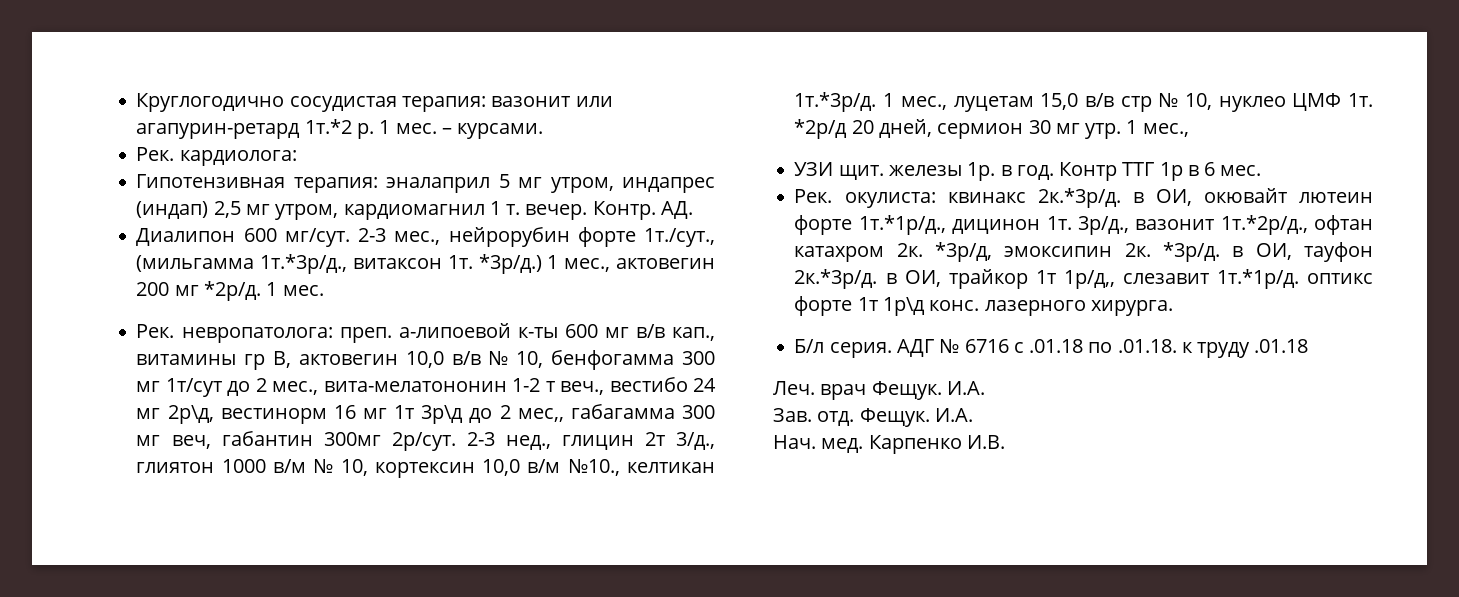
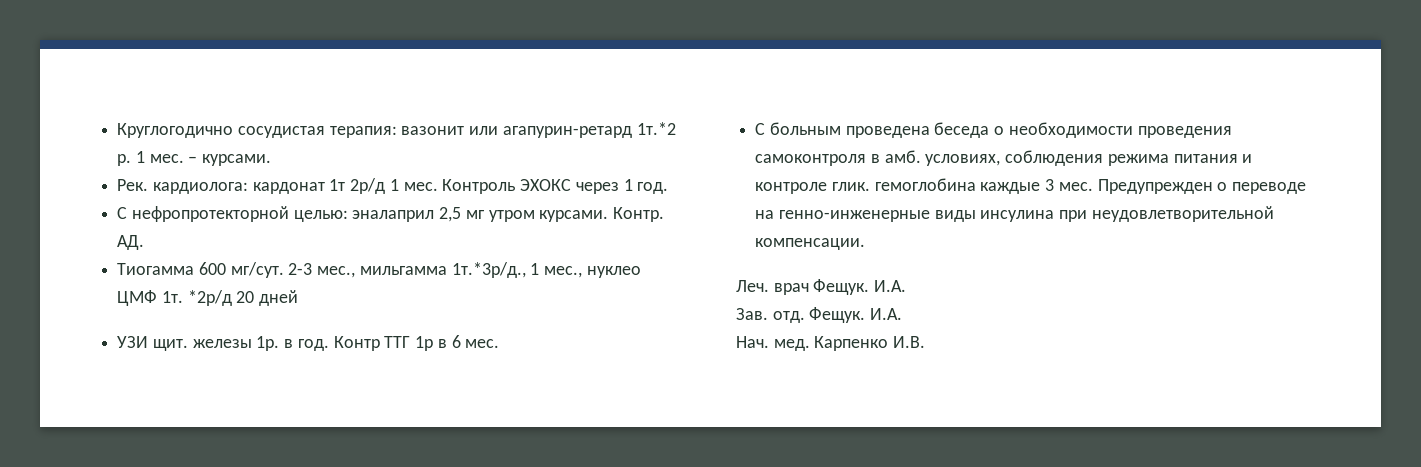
[136,174,715,193] [136,201,588,220] // Гипотензивная терапия: эналаприл 5 мг утром, индапрес (индап) 2,5 мг утром, кардиомагнил 1 т. вечер. -> [252,178,669,194] [117,206,609,222] кардонат 1т 2р/д 1 мес. Контроль ЭХОКС через 1 год. // С нефропротекторной целью: эналаприл 2,5 мг утром курсами.
[136,228,236,246] Диалипон -> [117,263,195,275] Тиогамма
[448,227,715,247] [136,254,715,274] [136,281,324,301] [136,323,716,343] [136,350,715,370] [136,377,716,397] [136,404,715,424] [136,431,716,451] [136,459,715,478] [794,92,1212,112] нейрорубин форте 1т./сут., (мильгамма 1т.*3р/д., витаксон 1т. *3р/д.) 1 мес., актовегин 200 мг *2р/д. 1 мес. // Рек. невропатолога: преп. а-липоевой к-ты 600 мг в/в кап., витамины гр В, актовегин 10,0 в/в № 10, бенфогамма 300 мг 1т/сут до 2 мес., вита-мелатононин 1-2 т веч., вестибо 24 мг 2р\д, вестинорм 16 мг 1т 3р\д до 2 мес,, габагамма 300 мг веч, габантин 300мг 2р/сут. 2-3 нед., глицин 2т 3/д., глиятон 1000 в/м № 10, кортексин 10,0 в/м №10., келтикан 1т.*3р/д. 1 мес., луцетам 15,0 в/в стр № 10, -> [359,262,583,278] мильгамма 1т.*3р/д., 1 мес.,
[878,119,1189,139] дней, сермион 30 мг утр. 1 мес., -> [259,290,299,306] дней
[794,188,1373,208] [794,215,1373,235] [794,242,1373,262] [794,269,1373,289] [794,296,1173,316] [794,339,1309,358] Рек. окулиста: квинакс 2к.*3р/д. в ОИ, окювайт лютеин форте 1т.*1р/д., дицинон 1т. 3р/д., вазонит 1т.*2р/д., офтан катахром 2к. *3р/д, эмоксипин 2к. *3р/д. в ОИ, тауфон 2к.*3р/д. в ОИ, трайкор 1т 1р/д,, слезавит 1т.*1р/д. оптикс форте 1т 1р\д конс. лазерного хирурга. // Б/л серия. АДГ № 6716 с .01.18 по .01.18. к труду .01.18 -> [755,122,1232,138] [755,150,1253,166] [755,178,1307,194] [755,206,1274,222] [755,238,866,250] С больным проведена беседа о необходимости проведения самоконтроля в амб. условиях, соблюдения режима питания и контроле глик. гемоглобина каждые 3 мес. Предупрежден о переводе на генно-инженерные виды инсулина при неудовлетворительной компенсации.

